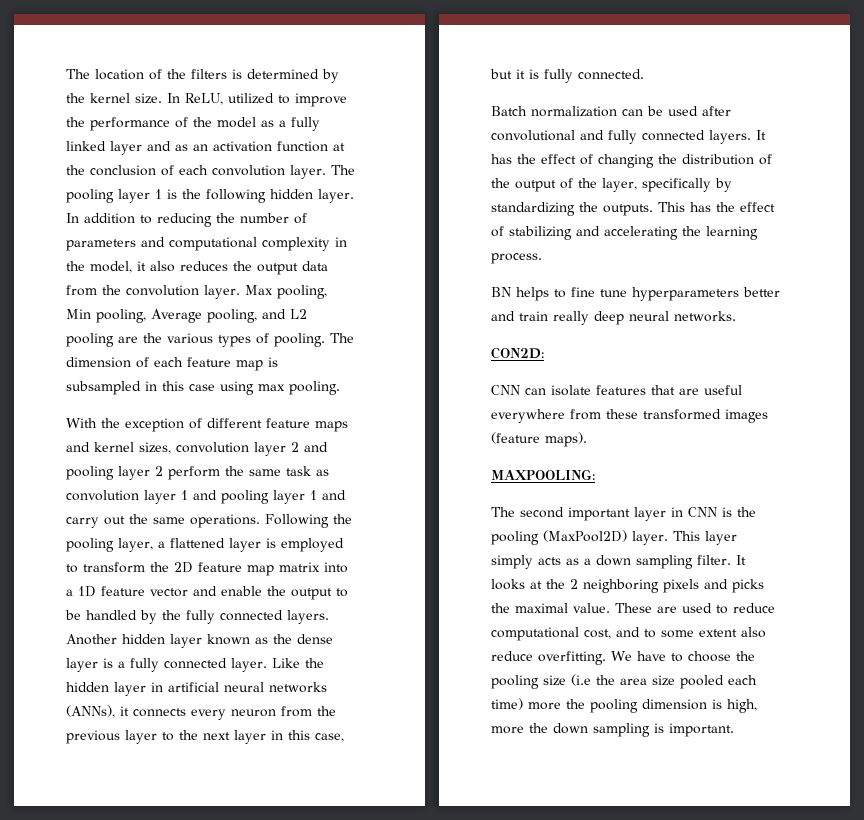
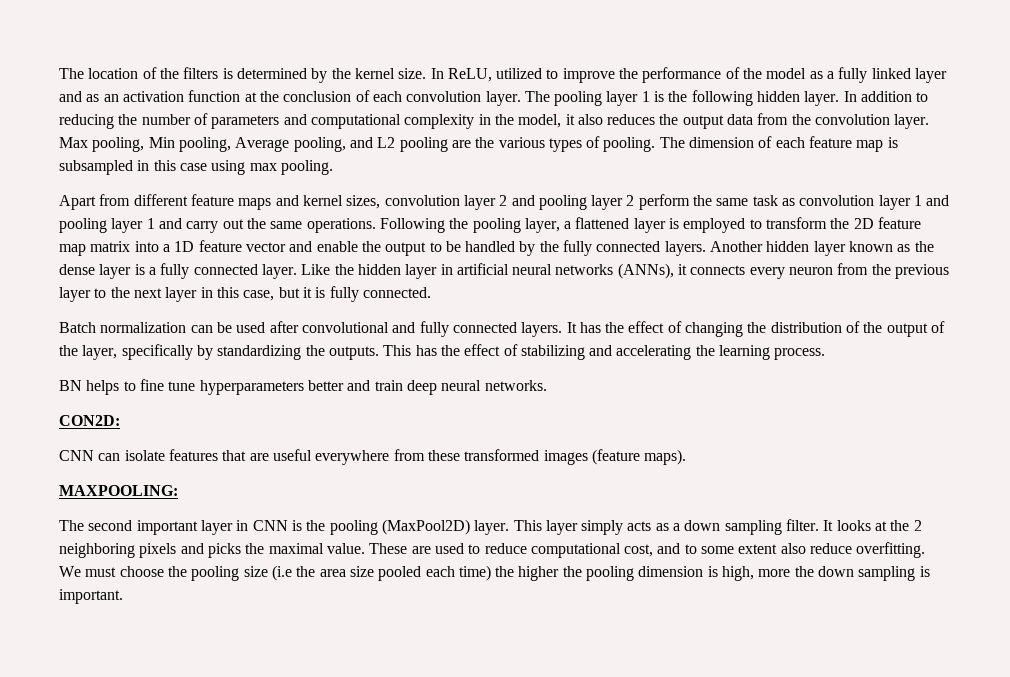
[66,418,202,432] With the exception of -> [59,194,131,210] Apart from
[553,311,589,325] really -> (403, 385) none
[637,651,683,662] have to -> [85,567,117,577] must
[528,702,561,710] more -> [495,566,560,581] the higher

